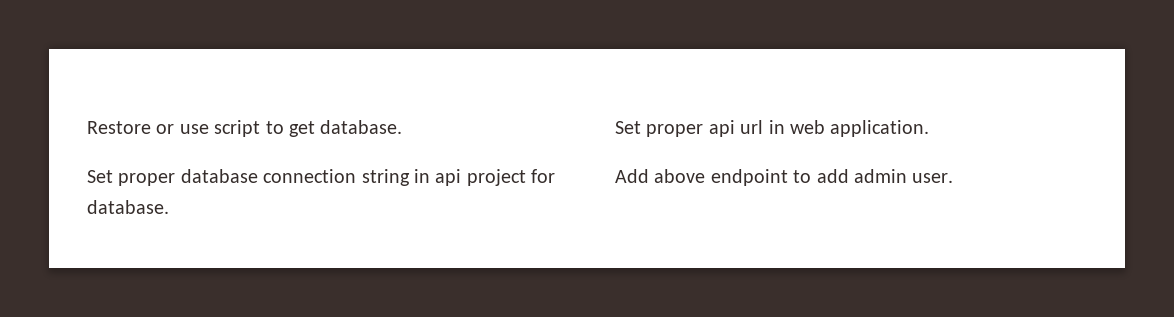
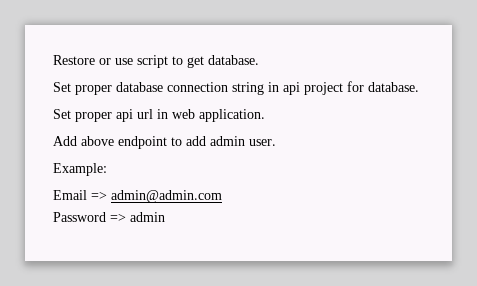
(954, 178) none -> [53,163,107,176] [53,190,222,203] [53,212,165,222] // Example: // Email => admin@admin.com // Password => admin

